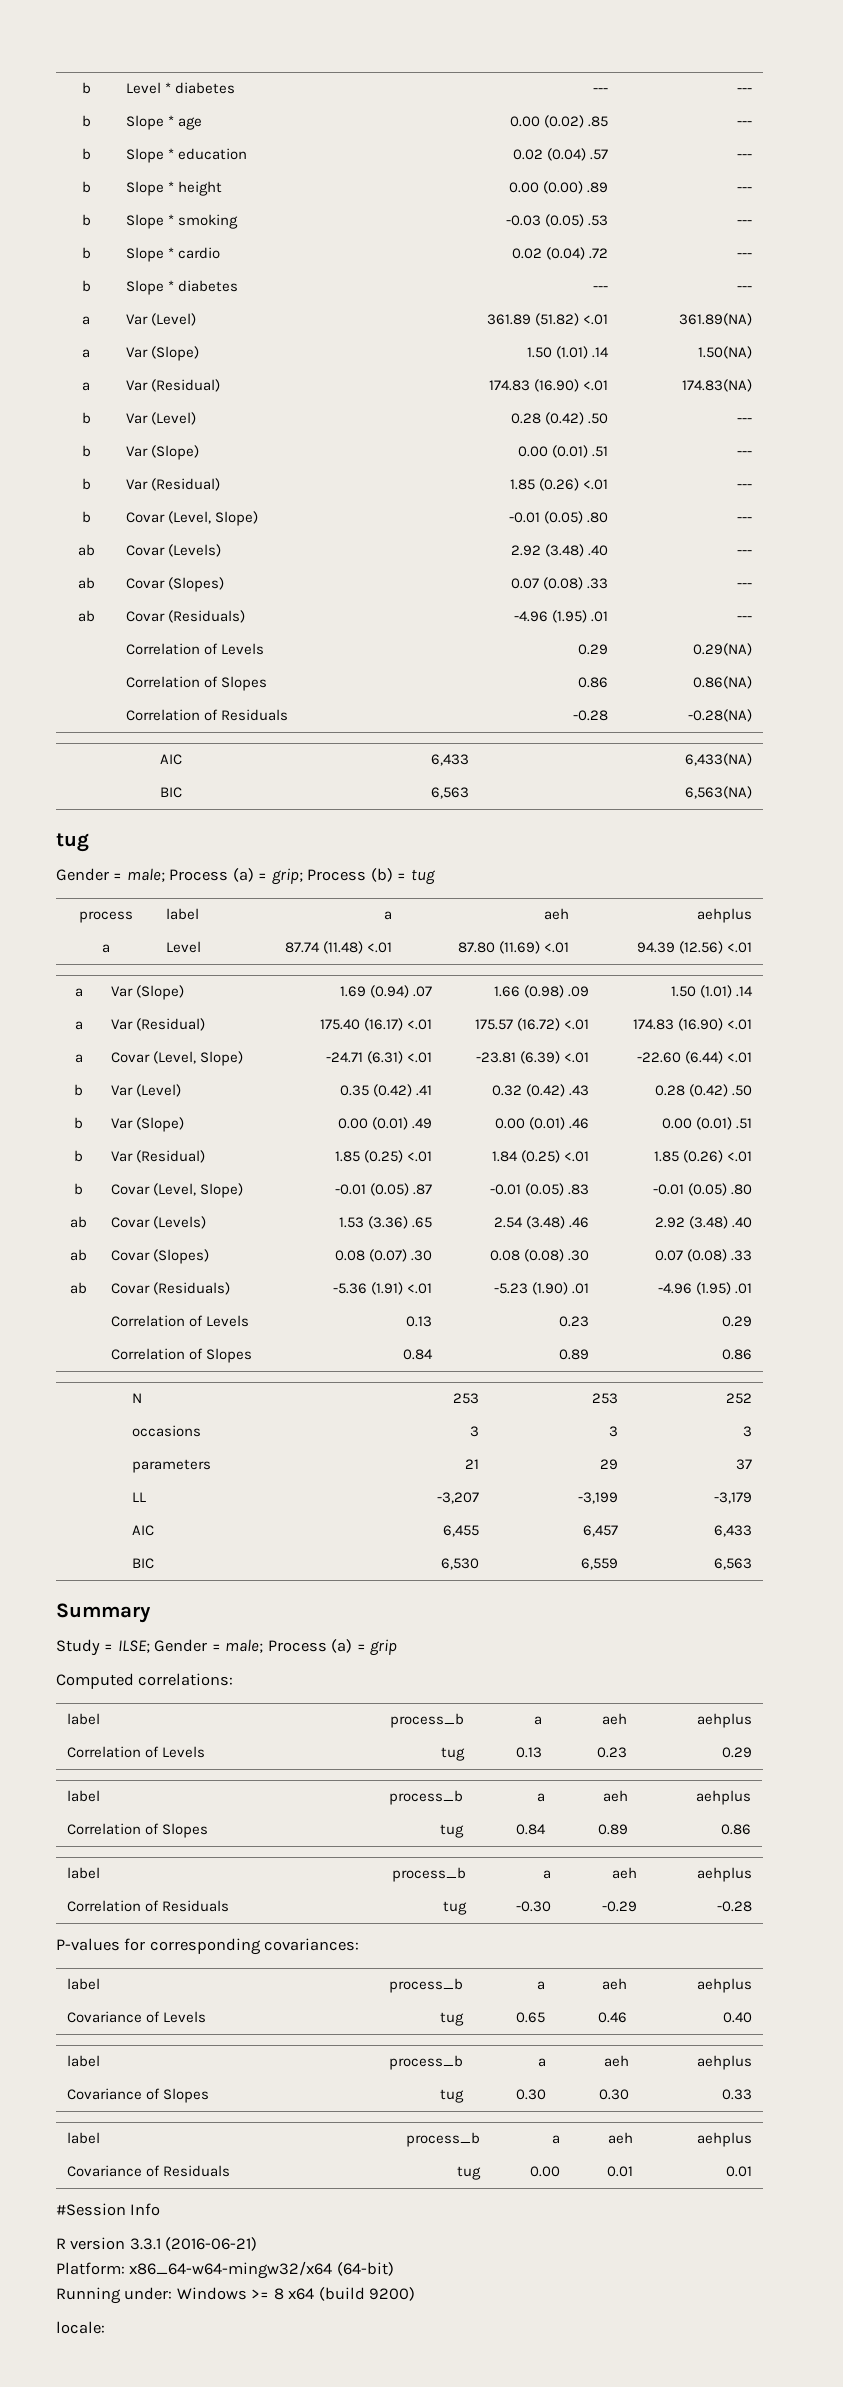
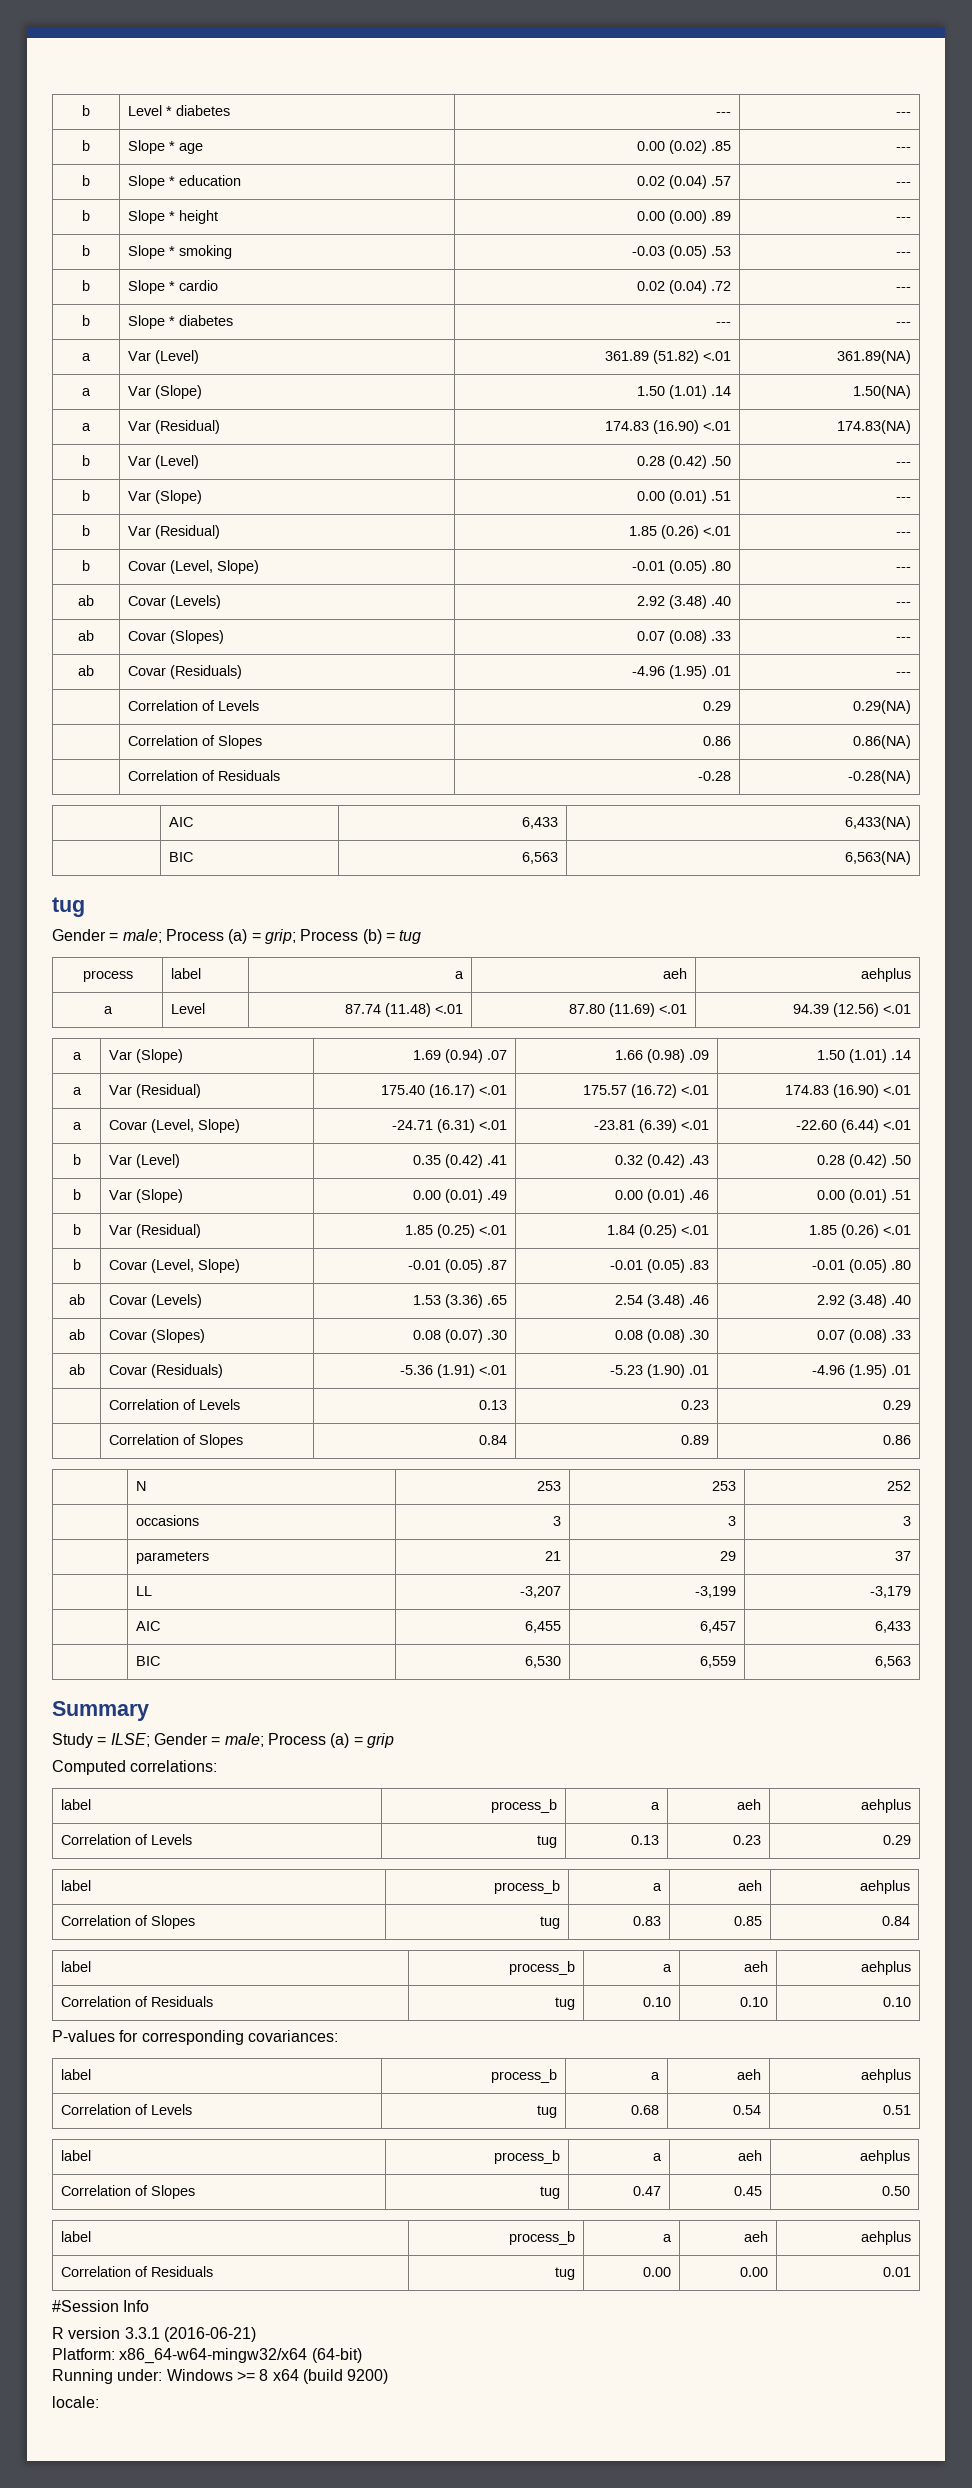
[516,1824,547,1835] [598,1824,629,1835] [721,1824,752,1835] [66,1867,100,1879] [392,1867,467,1882] [543,1870,552,1879] [612,1867,638,1879] [697,1867,753,1882] [66,1900,229,1912] [443,1901,468,1915] [516,1901,552,1912] [602,1901,638,1912] [717,1901,753,1912] | 0.84 | 0.89 | 0.86 // label | process_b | a | aeh | aehplus // Correlation of Residuals | tug | -0.30 | -0.29 | -0.28 -> [632,1916,661,1926] [733,1916,762,1926] [881,1916,910,1926] [61,1961,92,1972] [508,1961,575,1975] [662,1964,672,1972] [743,1961,768,1972] [860,1961,911,1975] [61,1996,214,2007] [554,1997,575,2010] [642,1997,671,2007] [739,1997,768,2007] [882,1997,911,2007] | 0.83 | 0.85 | 0.84 // label | process_b | a | aeh | aehplus // Correlation of Residuals | tug | 0.10 | 0.10 | 0.10
[66,2011,206,2023] [440,2012,465,2026] [516,2012,546,2023] [598,2012,628,2023] [723,2012,753,2023] [66,2055,100,2067] [389,2055,464,2070] [538,2058,547,2067] [604,2055,630,2067] [697,2055,753,2070] [66,2088,209,2103] [440,2089,465,2103] [516,2089,547,2100] [599,2089,630,2100] [722,2089,753,2100] [66,2132,100,2144] [406,2132,481,2147] [552,2135,561,2144] [608,2132,634,2144] [697,2132,753,2147] [66,2165,142,2177] Covariance of Levels | tug | 0.65 | 0.46 | 0.40 // label | process_b | a | aeh | aehplus // Covariance of Slopes | tug | 0.30 | 0.30 | 0.33 // label | process_b | a | aeh | aehplus // Covariance -> [61,2104,193,2115] [536,2105,557,2118] [630,2105,659,2115] [732,2105,761,2115] [882,2105,911,2115] [61,2150,92,2161] [493,2150,560,2164] [652,2153,662,2161] [737,2150,762,2161] [859,2150,910,2164] [61,2185,196,2199] [539,2186,560,2199] [632,2186,661,2196] [733,2186,762,2196] [881,2186,910,2196] [61,2231,92,2242] [508,2231,575,2245] [662,2234,672,2242] [743,2231,768,2242] [860,2231,911,2245] [61,2266,132,2277] Correlation of Levels | tug | 0.68 | 0.54 | 0.51 // label | process_b | a | aeh | aehplus // Correlation of Slopes | tug | 0.47 | 0.45 | 0.50 // label | process_b | a | aeh | aehplus // Correlation
[607,2166,634,2177] 0.01 -> [739,2267,768,2277] 0.00

